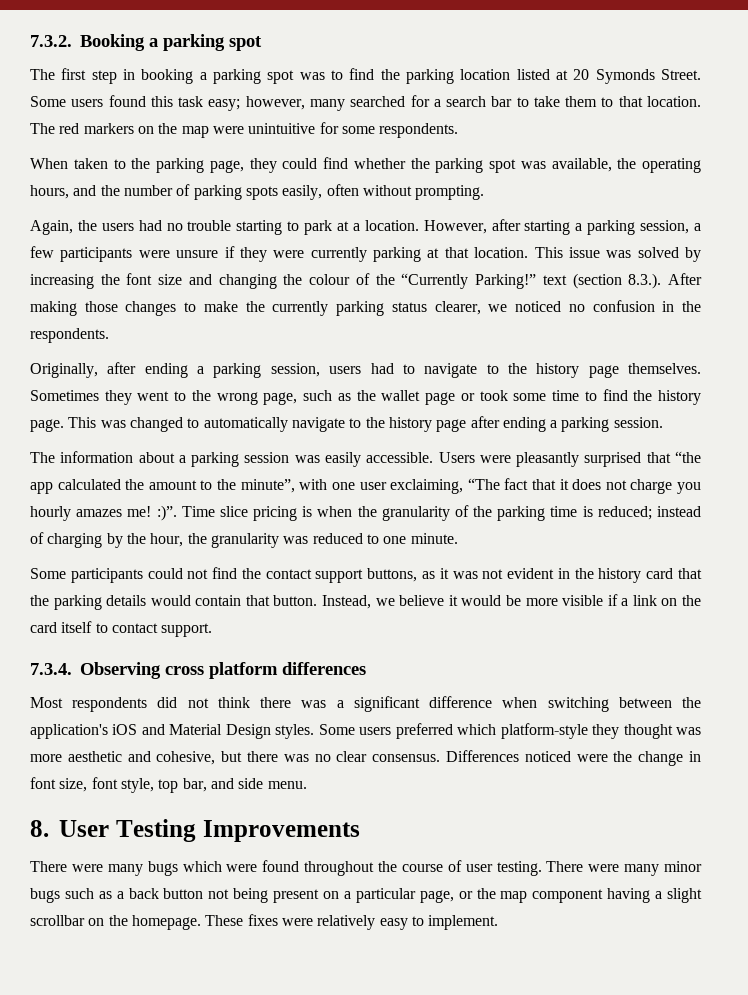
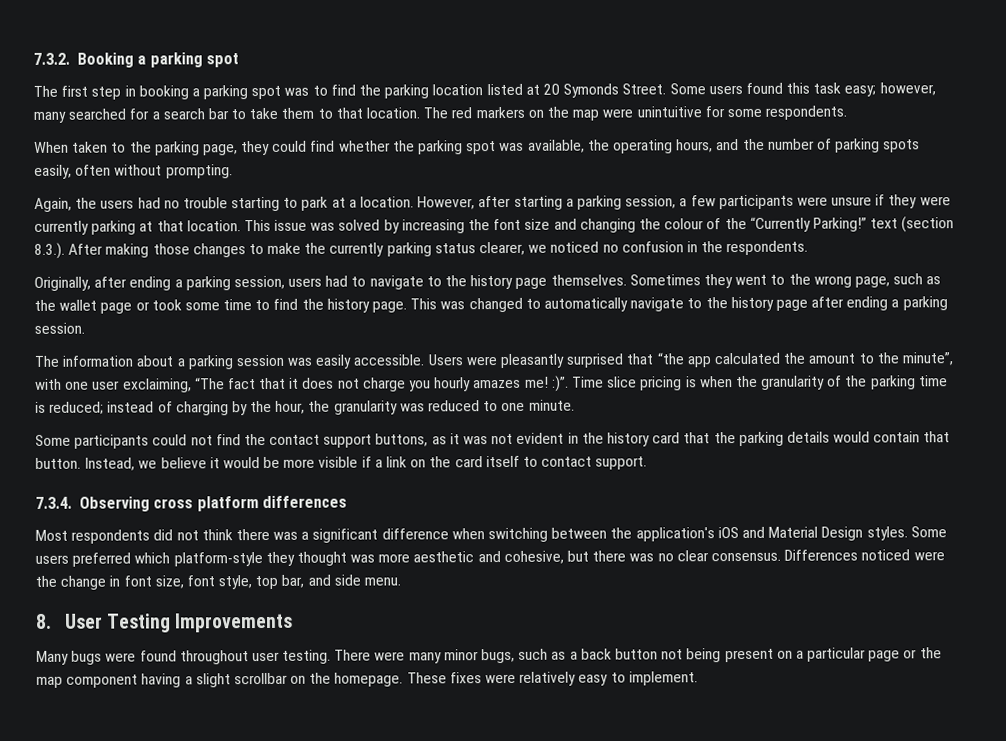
[30,860,462,876] There were many bugs which were found throughout the course of -> [36,650,249,665] Many bugs were found throughout
[30,888,60,903] bugs -> [481,648,516,664] bugs,
[419,890,454,903] page, -> [868,650,901,662] page

